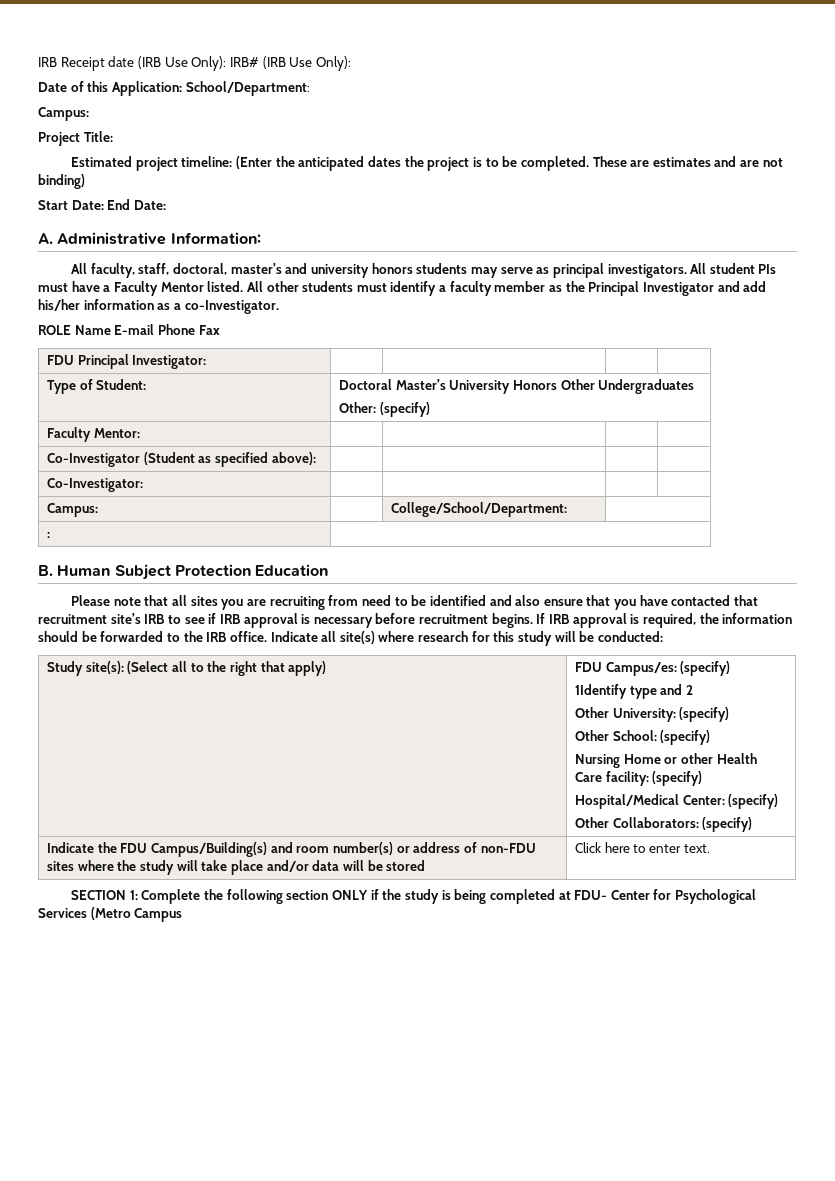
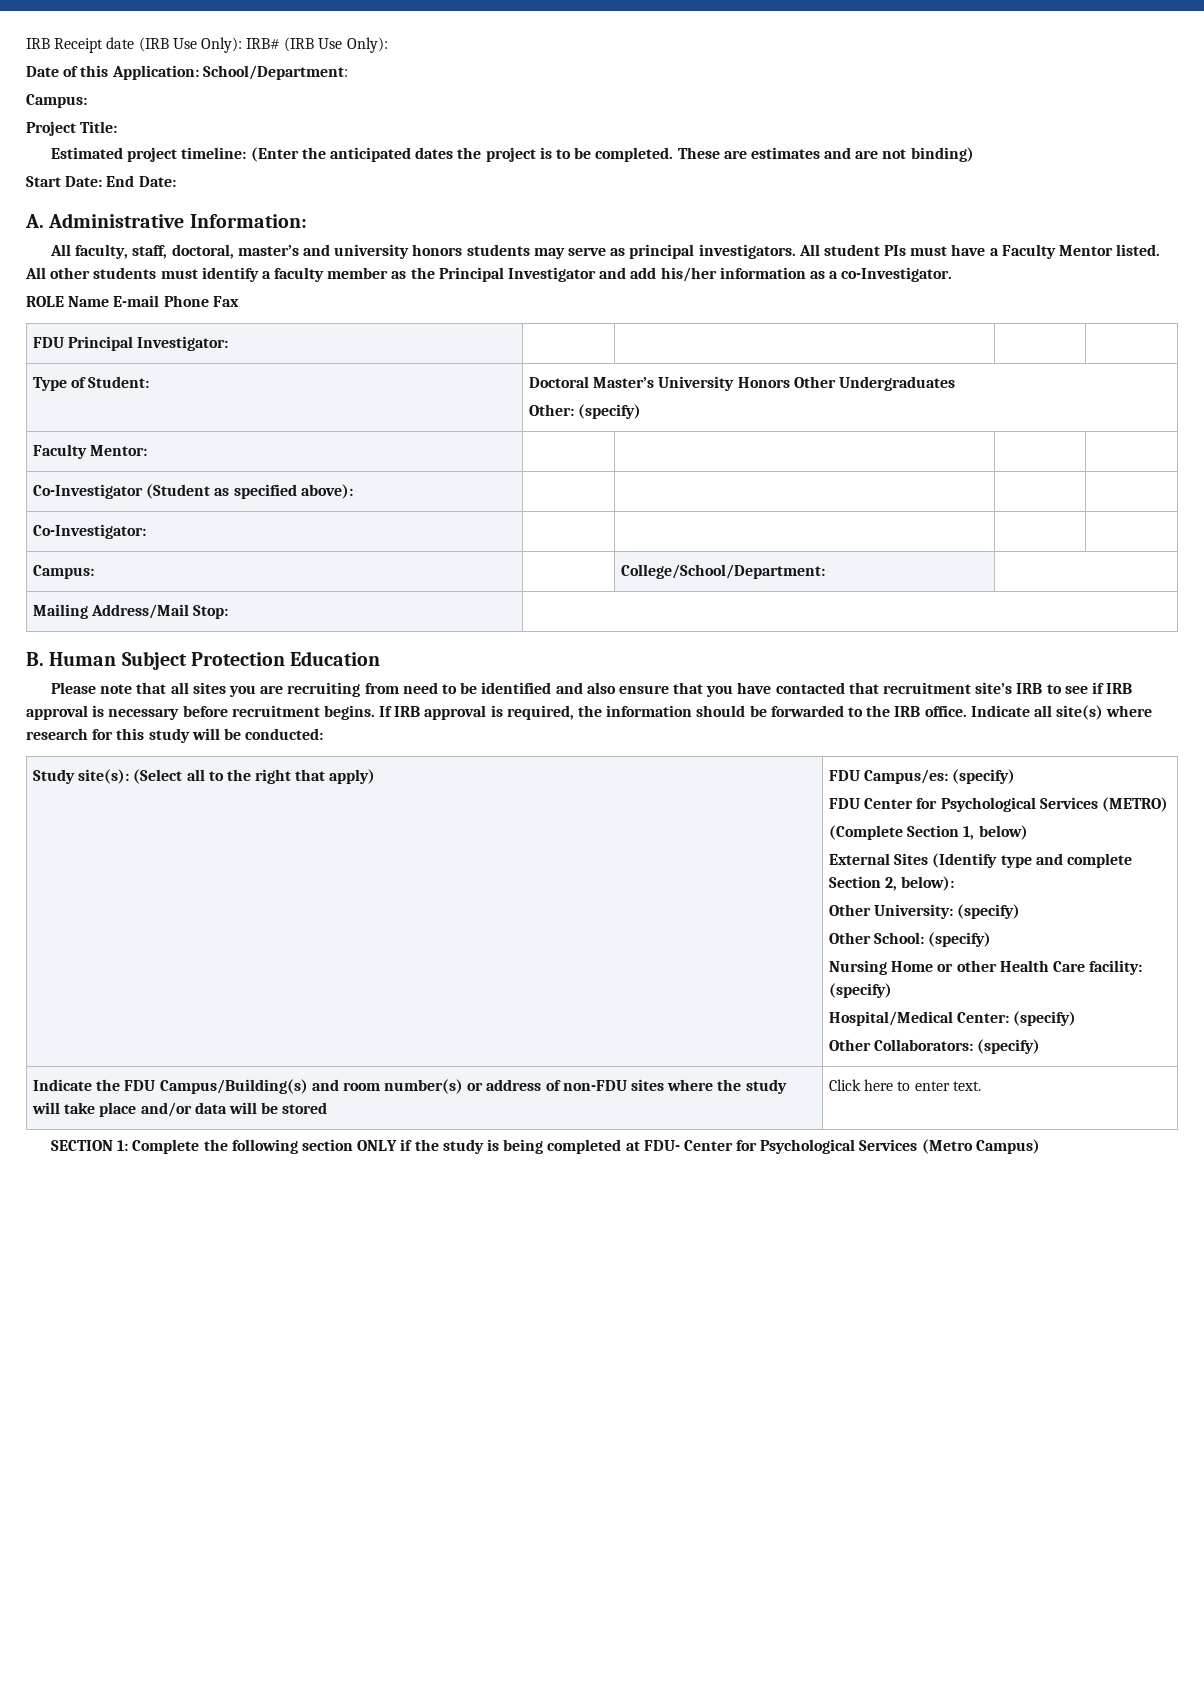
[47,532,51,538] : -> [32,604,229,619] Mailing Address/Mail Stop:
[575,684,694,699] 1Identify type and 2 -> [828,797,1168,812] [828,825,1028,840] [828,853,1132,868] [828,876,955,891] FDU Center for Psychological Services (METRO) // (Complete Section 1, below) // External Sites (Identify type and complete Section 2, below):
[134,908,183,922] Campus -> [975,1139,1040,1154] Campus)

